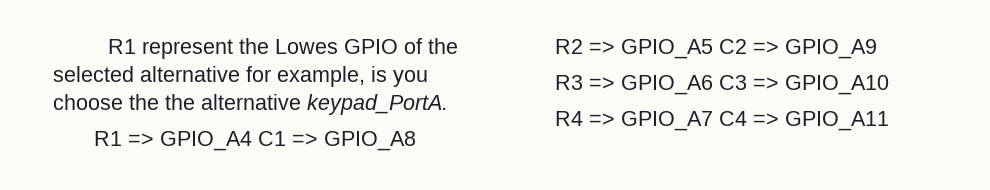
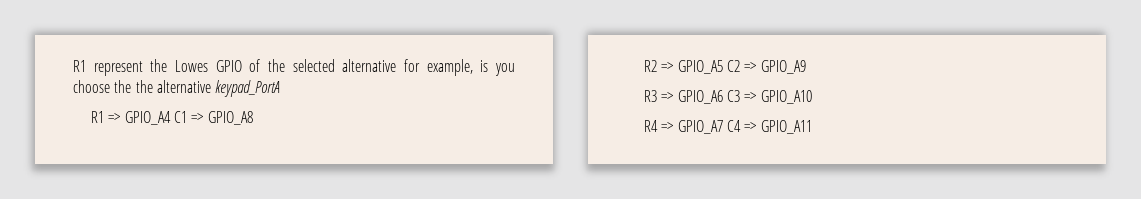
[307,94,448,115] keypad_PortA. -> [215,80,281,97] keypad_PortA

